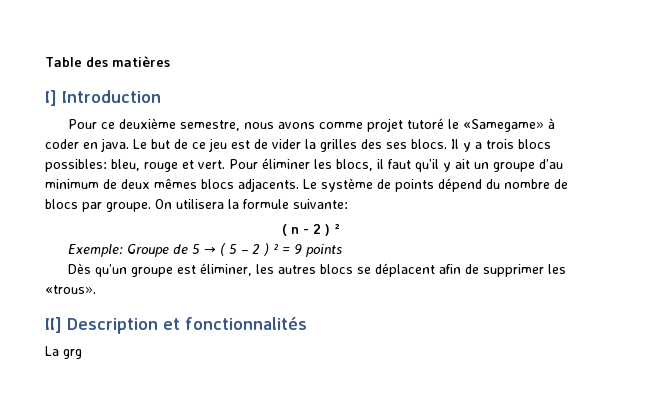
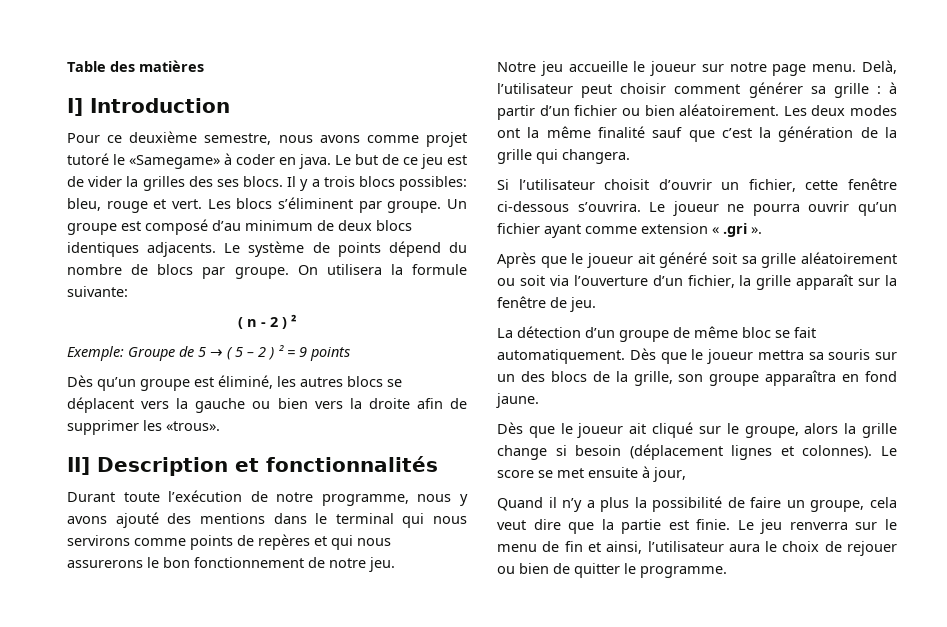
[229,158,535,172] Pour éliminer les blocs, il faut qu’il y ait un groupe -> [207,197,468,213] [67,219,208,235] Les blocs s’éliminent par groupe. Un groupe est composé
[154,178,234,189] mêmes blocs -> [376,220,412,231] [67,242,139,257] blocs identiques
[199,263,252,276] éliminer, -> [218,375,273,389] éliminé,
(435, 270) none -> [141,398,410,413] vers la gauche ou bien vers la droite
[45,346,82,359] La grg -> [67,490,468,506] [67,512,467,528] [67,534,391,550] [67,557,395,572] [497,60,897,76] [497,82,897,98] [497,104,897,120] [497,126,897,142] [497,149,630,164] [497,178,897,192] [497,201,897,216] [497,223,762,238] [497,252,897,268] [497,274,897,290] [497,296,596,312] [497,326,816,342] [497,348,897,364] [497,370,897,386] [496,393,539,408] [497,422,897,438] [497,444,897,460] [497,466,686,482] [497,496,897,512] [497,519,897,534] [497,541,897,556] [497,563,727,578] Durant toute l’exécution de notre programme, nous y avons ajouté des mentions dans le terminal qui nous servirons comme points de repères et qui nous assurerons le bon fonctionnement de notre jeu. // Notre jeu accueille le joueur sur notre page menu. Delà, l’utilisateur peut choisir comment générer sa grille : à partir d’un fichier ou bien aléatoirement. Les deux modes ont la même finalité sauf que c’est la génération de la grille qui changera. // Si l’utilisateur choisit d’ouvrir un fichier, cette fenêtre ci-dessous s’ouvrira. Le joueur ne pourra ouvrir qu’un fichier ayant comme extension « .gri ». // Après que le joueur ait généré soit sa grille aléatoirement ou soit via l’ouverture d’un fichier, la grille apparaît sur la fenêtre de jeu. // La détection d’un groupe de même bloc se fait automatiquement. Dès que le joueur mettra sa souris sur un des blocs de la grille, son groupe apparaîtra en fond jaune. // Dès que le joueur ait cliqué sur le groupe, alors la grille change si besoin (déplacement lignes et colonnes). Le score se met ensuite à jour, // Quand il n’y a plus la possibilité de faire un groupe, cela veut dire que la partie est finie. Le jeu renverra sur le menu de fin et ainsi, l’utilisateur aura le choix de rejouer ou bien de quitter le programme.

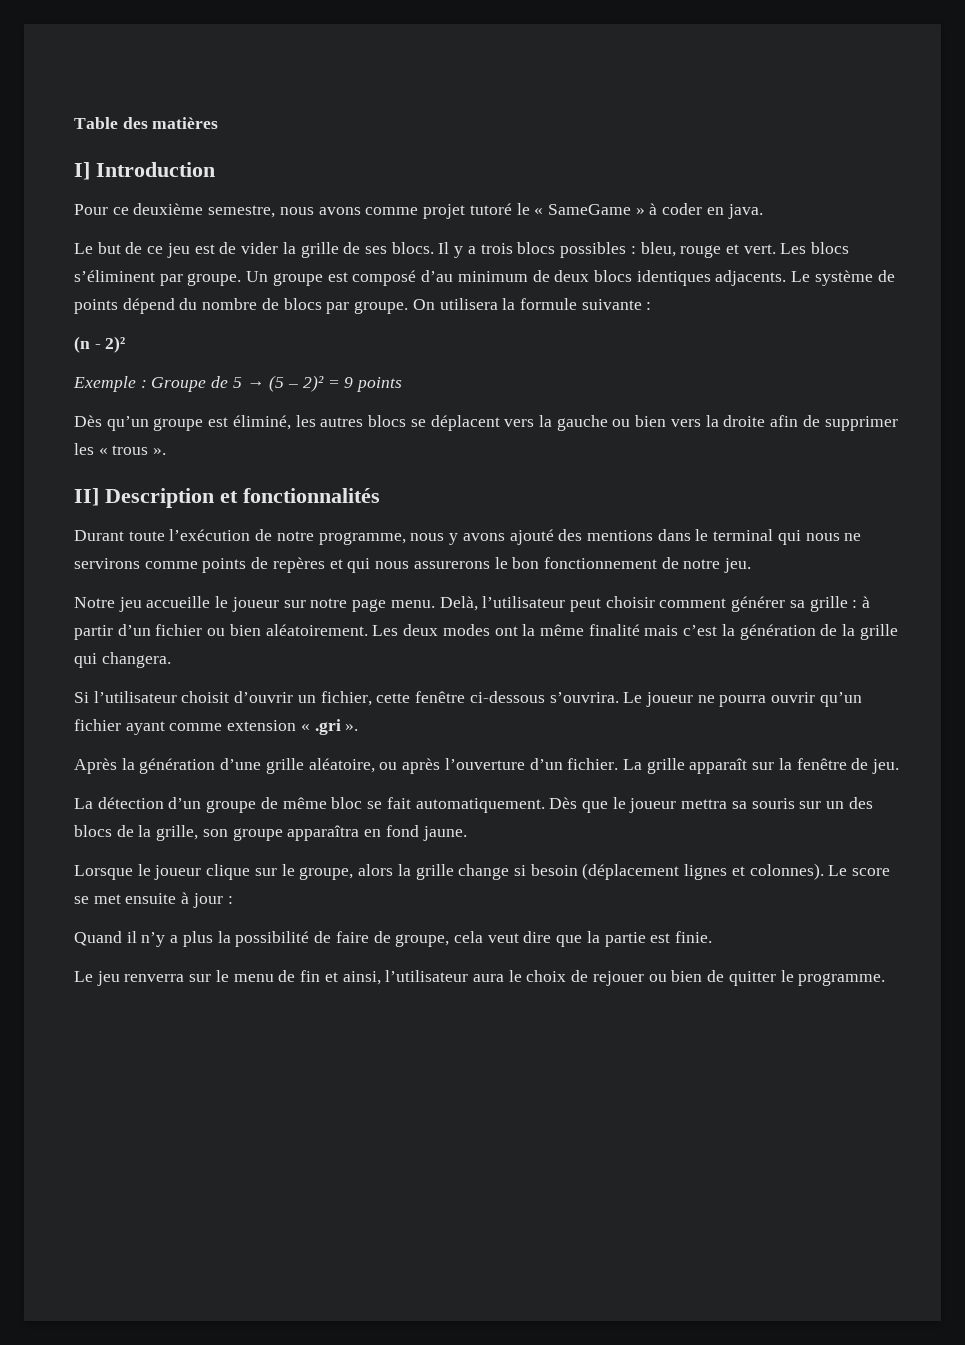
[129,155,220,169] «Samegame» -> [534,204,645,215] « SameGame »
(331, 161) none -> (763, 211) //
[142,176,213,191] grilles des -> [300,242,361,258] grille de
[399,176,467,191] possibles: -> [560,242,636,258] possibles :
[67,286,128,297] [237,314,297,329] [67,345,284,361] suivante: // ( n - 2 ) ² // Exemple: Groupe de 5 → ( 5 – 2 ) ² -> [581,299,652,310] [74,336,126,353] [73,375,324,392] suivante : // (n - 2)² // Exemple : Groupe de 5 → (5 – 2)²
[166,421,220,431] «trous». -> [98,445,167,455] « trous ».
(467, 520) none -> [844,533,862,541] ne
[652,127,715,142] sauf que -> [644,625,679,636] mais
[540,252,897,268] [497,275,752,288] que le joueur ait généré soit sa grille aléatoirement ou soit via l’ouverture d’un fichier, la -> [121,758,642,774] la génération d’une grille aléatoire, ou après l’ouverture d’un fichier. La
[497,422,694,438] Dès que le joueur ait cliqué -> [74,864,251,880] Lorsque le joueur clique
[653,467,686,482] jour, -> [192,893,233,908] jour :
[786,500,805,508] un -> [373,931,391,943] de
(731, 524) none -> (713, 937) //

